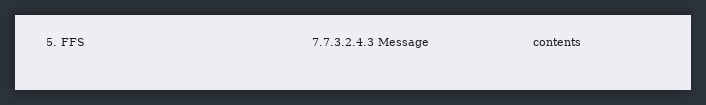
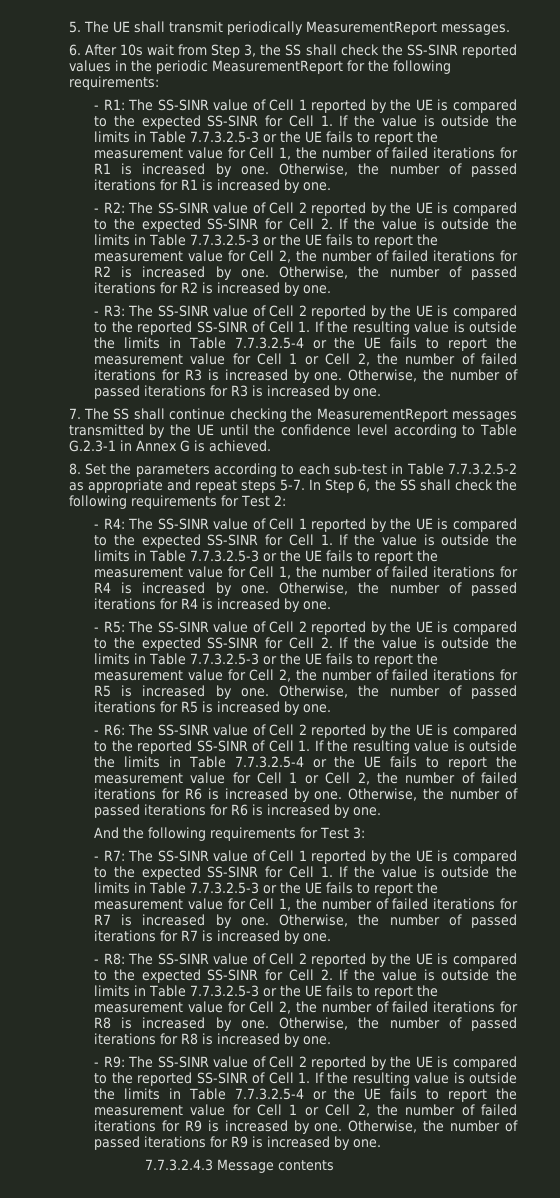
[61,38,86,46] FFS -> [83,21,510,35] [68,44,518,58] [68,60,451,74] [68,76,159,90] [94,99,517,113] [94,115,517,129] [94,131,439,145] [94,147,518,160] [94,163,518,177] [94,179,332,193] [94,202,517,216] [94,218,517,232] [94,234,439,248] [94,250,518,263] [94,266,518,280] [94,282,332,296] [94,305,517,319] [94,321,517,335] [94,337,517,351] [94,353,517,366] [94,369,518,383] [94,385,382,399] [68,408,517,422] [68,424,518,438] [68,440,271,452] [68,463,517,477] [68,479,518,493] [68,495,286,509] [94,518,517,532] [94,534,517,548] [94,550,439,564] [94,566,518,579] [94,582,518,596] [94,598,332,612] [94,621,517,635] [94,637,517,651] [94,653,439,667] [94,669,518,682] [94,685,518,699] [94,701,332,715] [94,724,517,738] [94,740,517,754] [94,756,517,770] [94,772,517,785] [94,788,518,802] [94,804,382,818] [94,827,366,841] [94,850,517,864] [94,866,517,880] [94,882,439,896] [94,898,518,911] [94,914,518,928] [94,930,332,944] [94,953,517,967] [94,969,517,983] [94,985,439,999] [94,1001,518,1014] [94,1017,518,1031] [94,1033,332,1047] [94,1056,517,1070] [94,1072,517,1086] [94,1088,517,1102] [94,1104,517,1117] [94,1120,518,1134] [94,1136,382,1150] The UE shall transmit periodically MeasurementReport messages. // 6. After 10s wait from Step 3, the SS shall check the SS-SINR reported values in the periodic MeasurementReport for the following requirements: // - R1: The SS-SINR value of Cell 1 reported by the UE is compared to the expected SS-SINR for Cell 1. If the value is outside the limits in Table 7.7.3.2.5-3 or the UE fails to report the measurement value for Cell 1, the number of failed iterations for R1 is increased by one. Otherwise, the number of passed iterations for R1 is increased by one. // - R2: The SS-SINR value of Cell 2 reported by the UE is compared to the expected SS-SINR for Cell 2. If the value is outside the limits in Table 7.7.3.2.5-3 or the UE fails to report the measurement value for Cell 2, the number of failed iterations for R2 is increased by one. Otherwise, the number of passed iterations for R2 is increased by one. // - R3: The SS-SINR value of Cell 2 reported by the UE is compared to the reported SS-SINR of Cell 1. If the resulting value is outside the limits in Table 7.7.3.2.5-4 or the UE fails to report the measurement value for Cell 1 or Cell 2, the number of failed iterations for R3 is increased by one. Otherwise, the number of passed iterations for R3 is increased by one. // 7. The SS shall continue checking the MeasurementReport messages transmitted by the UE until the confidence level according to Table G.2.3-1 in Annex G is achieved. // 8. Set the parameters according to each sub-test in Table 7.7.3.2.5-2 as appropriate and repeat steps 5-7. In Step 6, the SS shall check the following requirements for Test 2: // - R4: The SS-SINR value of Cell 1 reported by the UE is compared to the expected SS-SINR for Cell 1. If the value is outside the limits in Table 7.7.3.2.5-3 or the UE fails to report the measurement value for Cell 1, the number of failed iterations for R4 is increased by one. Otherwise, the number of passed iterations for R4 is increased by one. // - R5: The SS-SINR value of Cell 2 reported by the UE is compared to the expected SS-SINR for Cell 2. If the value is outside the limits in Table 7.7.3.2.5-3 or the UE fails to report the measurement value for Cell 2, the number of failed iterations for R5 is increased by one. Otherwise, the number of passed iterations for R5 is increased by one. // - R6: The SS-SINR value of Cell 2 reported by the UE is compared to the reported SS-SINR of Cell 1. If the resulting value is outside the limits in Table 7.7.3.2.5-4 or the UE fails to report the measurement value for Cell 1 or Cell 2, the number of failed iterations for R6 is increased by one. Otherwise, the number of passed iterations for R6 is increased by one. // And the following requirements for Test 3: // - R7: The SS-SINR value of Cell 1 reported by the UE is compared to the expected SS-SINR for Cell 1. If the value is outside the limits in Table 7.7.3.2.5-3 or the UE fails to report the measurement value for Cell 1, the number of failed iterations for R7 is increased by one. Otherwise, the number of passed iterations for R7 is increased by one. // - R8: The SS-SINR value of Cell 2 reported by the UE is compared to the expected SS-SINR for Cell 2. If the value is outside the limits in Table 7.7.3.2.5-3 or the UE fails to report the measurement value for Cell 2, the number of failed iterations for R8 is increased by one. Otherwise, the number of passed iterations for R8 is increased by one. // - R9: The SS-SINR value of Cell 2 reported by the UE is compared to the reported SS-SINR of Cell 1. If the resulting value is outside the limits in Table 7.7.3.2.5-4 or the UE fails to report the measurement value for Cell 1 or Cell 2, the number of failed iterations for R9 is increased by one. Otherwise, the number of passed iterations for R9 is increased by one.

